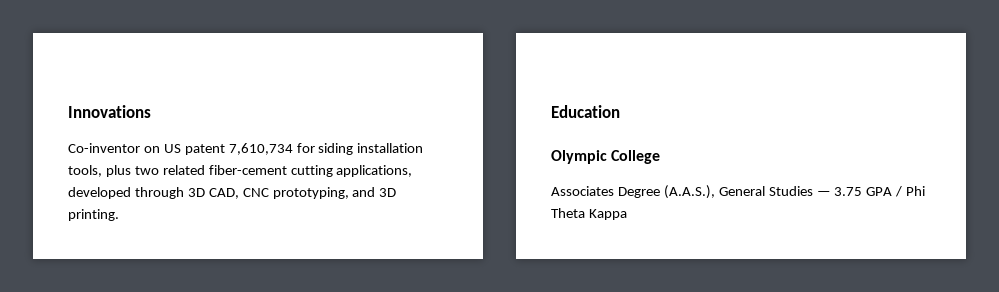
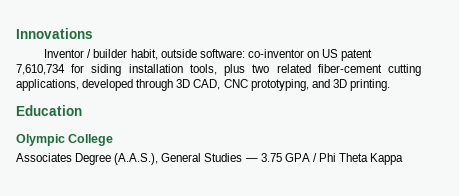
[68,143,140,153] Co-inventor -> [44,49,304,60] Inventor / builder habit, outside software: co-inventor

